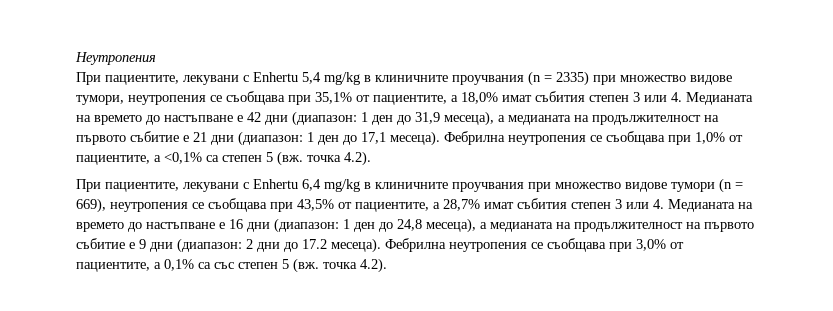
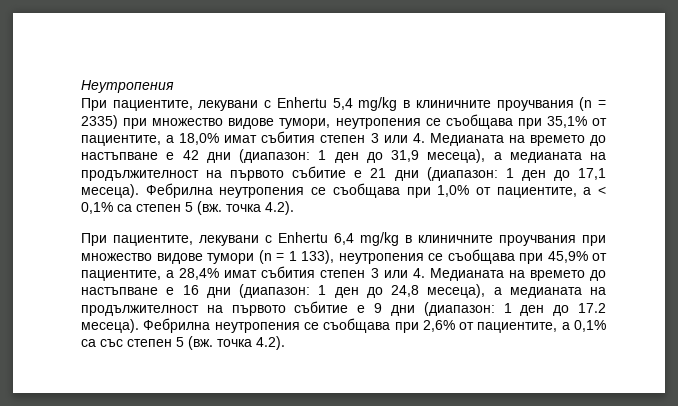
[164,152,202,164] <0,1% -> [597,186,606,195] [81,202,113,214] < 0,1%
[76,198,480,213] 669), неутропения се съобщава при 43,5% от пациентите, а 28,7% -> [288,249,607,264] [81,268,220,281] 1 133), неутропения се съобщава при 45,9% от пациентите, а 28,4%
[246,239,280,252] 2 дни -> [503,303,545,316] 1 ден
[636,239,666,251] 3,0% -> [422,320,455,332] 2,6%

